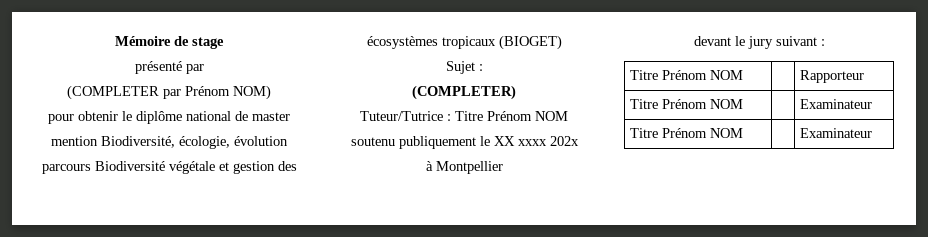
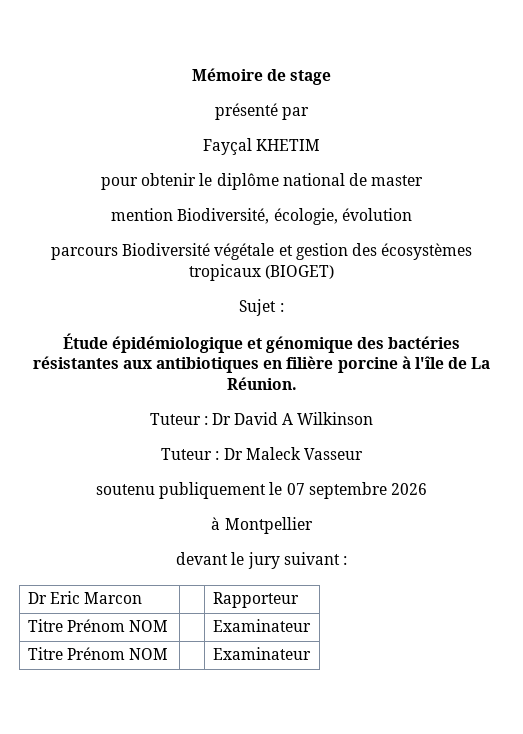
[67,85,271,100] (COMPLETER par Prénom NOM) -> [202,138,321,155] Fayçal KHETIM
[412,85,516,100] [360,111,568,121] (COMPLETER) // Tuteur/Tutrice : Titre Prénom NOM -> [62,333,461,353] [32,356,491,373] [226,377,297,390] [149,412,374,425] [161,447,363,460] Étude épidémiologique et génomique des bactéries résistantes aux antibiotiques en filière porcine à l'île de La Réunion. // Tuteur : Dr David A Wilkinson // Tuteur : Dr Maleck Vasseur
[493,136,579,146] XX xxxx 202x -> [286,482,427,499] 07 septembre 2026
[630,70,744,80] Titre Prénom NOM -> [27,591,142,604] Dr Eric Marcon

